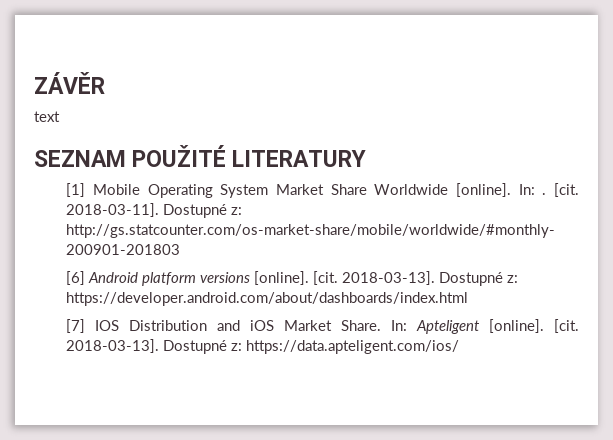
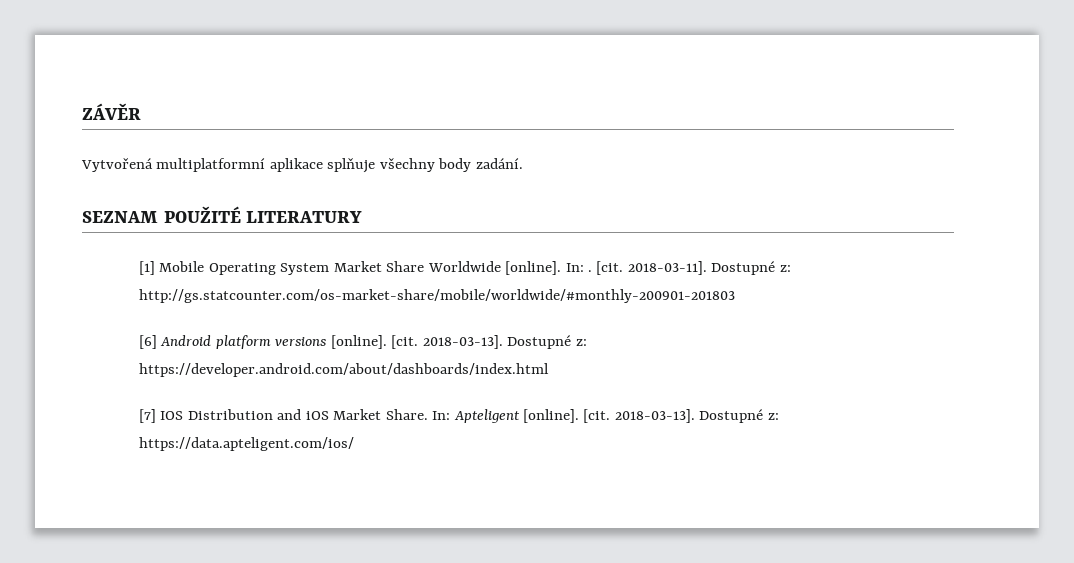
[34,111,60,122] text -> [81,158,523,173] Vytvořená multiplatformní aplikace splňuje všechny body zadání.

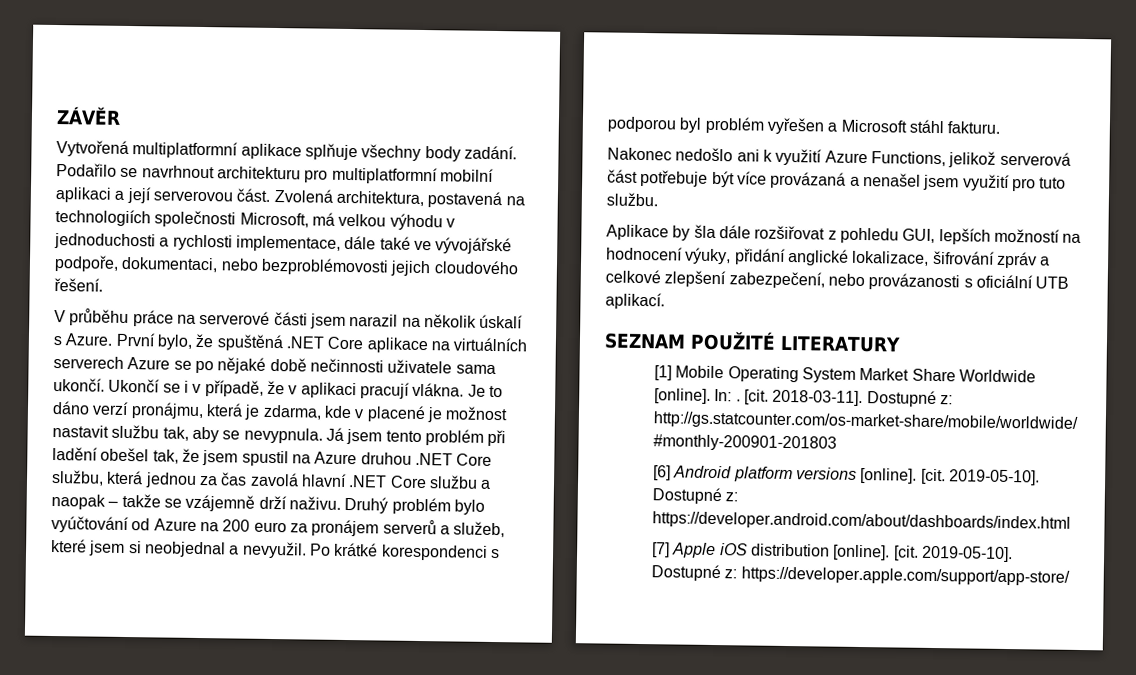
(523, 163) none -> [56,163,494,185] [55,186,525,209] [55,209,455,231] [54,232,513,255] [54,255,519,277] [54,278,103,292] [54,308,524,329] [53,332,528,354] [53,356,496,375] [53,377,503,399] [52,400,509,423] [52,424,507,447] [52,446,493,467] [51,469,492,489] [51,493,485,515] [51,515,506,538] [51,538,500,561] [607,116,1001,135] [607,147,1071,168] [607,169,1067,192] [606,192,658,207] [606,224,1082,245] [606,246,1051,269] [605,269,1070,291] [605,292,665,310] Podařilo se navrhnout architekturu pro multiplatformní mobilní aplikaci a její serverovou část. Zvolená architektura, postavená na technologiích společnosti Microsoft, má velkou výhodu v jednoduchosti a rychlosti implementace, dále také ve vývojářské podpoře, dokumentaci, nebo bezproblémovosti jejich cloudového řešení. // V průběhu práce na serverové části jsem narazil na několik úskalí s Azure. První bylo, že spuštěná .NET Core aplikace na virtuálních serverech Azure se po nějaké době nečinnosti uživatele sama ukončí. Ukončí se i v případě, že v aplikaci pracují vlákna. Je to dáno verzí pronájmu, která je zdarma, kde v placené je možnost nastavit službu tak, aby se nevypnula. Já jsem tento problém při ladění obešel tak, že jsem spustil na Azure druhou .NET Core službu, která jednou za čas zavolá hlavní .NET Core službu a naopak – takže se vzájemně drží naživu. Druhý problém bylo vyúčtování od Azure na 200 euro za pronájem serverů a služeb, které jsem si neobjednal a nevyužil. Po krátké korespondenci s podporou byl problém vyřešen a Microsoft stáhl fakturu. // Nakonec nedošlo ani k využití Azure Functions, jelikož serverová část potřebuje být více provázaná a nenašel jsem využití pro tuto službu. // Aplikace by šla dále rozšiřovat z pohledu GUI, lepších možností na hodnocení výuky, přidání anglické lokalizace, šifrování zpráv a celkové zlepšení zabezpečení, nebo provázanosti s oficiální UTB aplikací.
[422,335,503,349] 2018-03-13]. -> [949,469,1041,486] 2019-05-10].
[160,409,779,423] [138,437,354,451] IOS Distribution and iOS Market Share. In: Apteligent [online]. [cit. 2018-03-13]. Dostupné z: https://data.apteligent.com/ios/ -> [672,542,1014,563] [651,564,1070,586] Apple iOS distribution [online]. [cit. 2019-05-10]. Dostupné z: https://developer.apple.com/support/app-store/

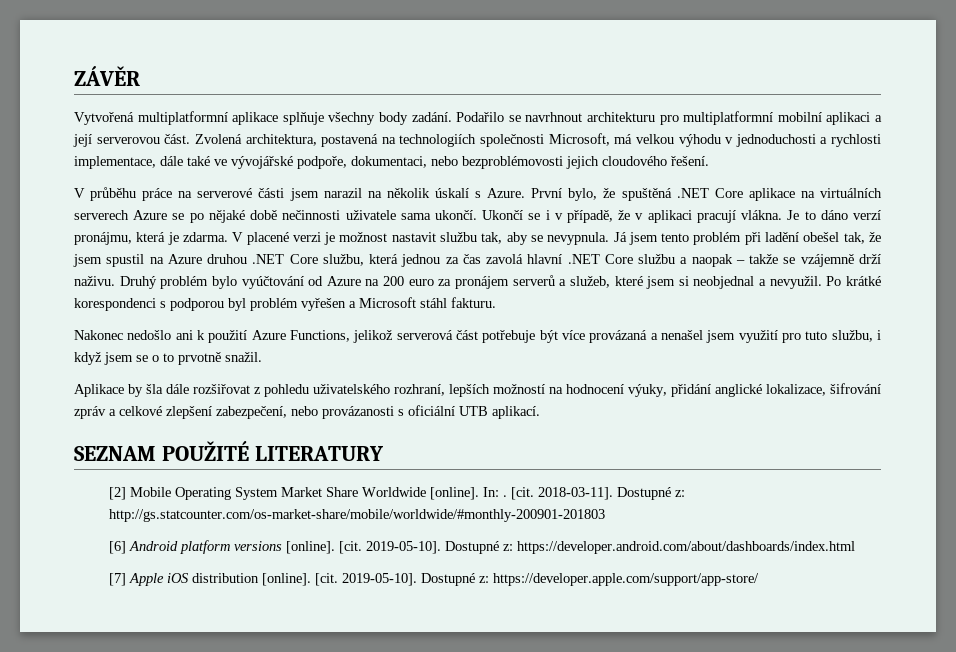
[262,404,426,423] zdarma, kde v placené -> [182,232,321,245] zdarma. V placené verzi
[775,148,823,166] využití -> [208,330,248,343] použití
[606,192,658,207] službu. -> [831,330,882,342] [74,352,262,365] službu, i když jsem se o to prvotně snažil.
[902,228,936,243] GUI, -> [313,384,445,396] uživatelského rozhraní,
[654,365,673,381] [1] -> [108,487,126,500] [2]

